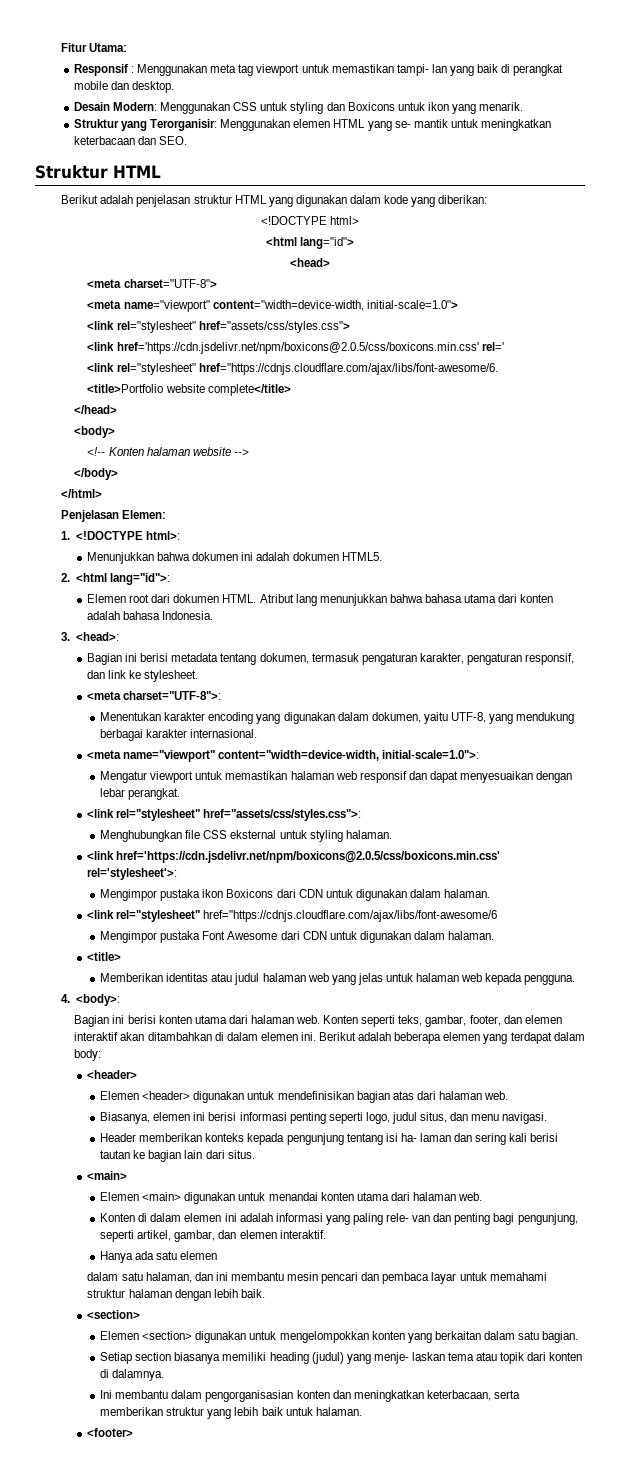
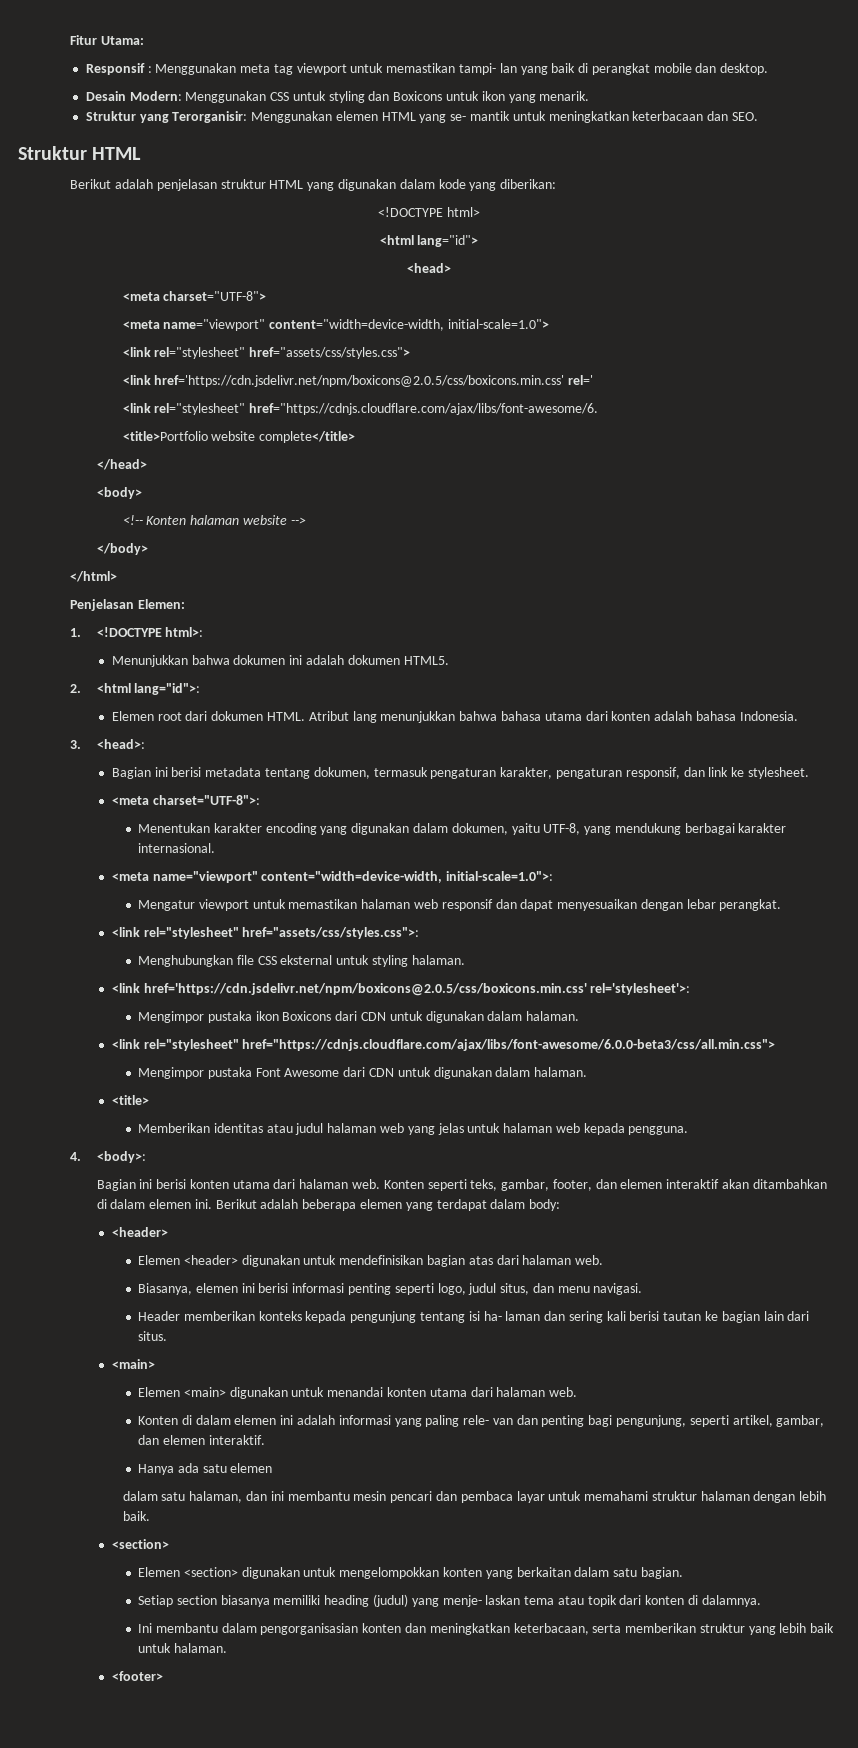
[203,910,498,922] href="https://cdnjs.cloudflare.com/ajax/libs/font-awesome/6 -> [242,1039,776,1051] href="https://cdnjs.cloudflare.com/ajax/libs/font-awesome/6.0.0-beta3/css/all.min.css">

